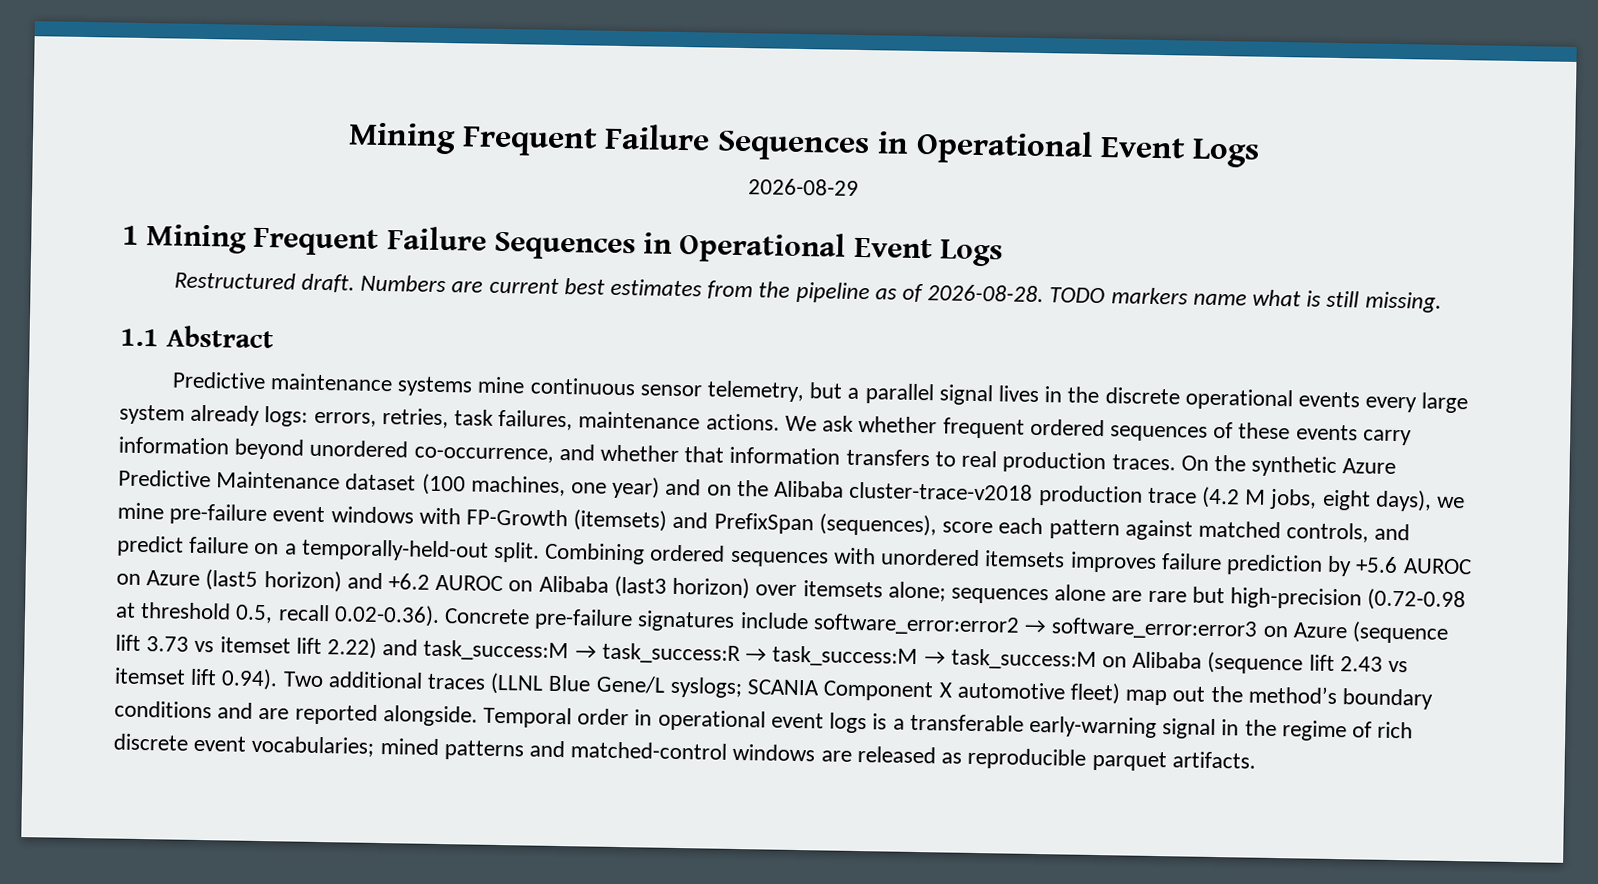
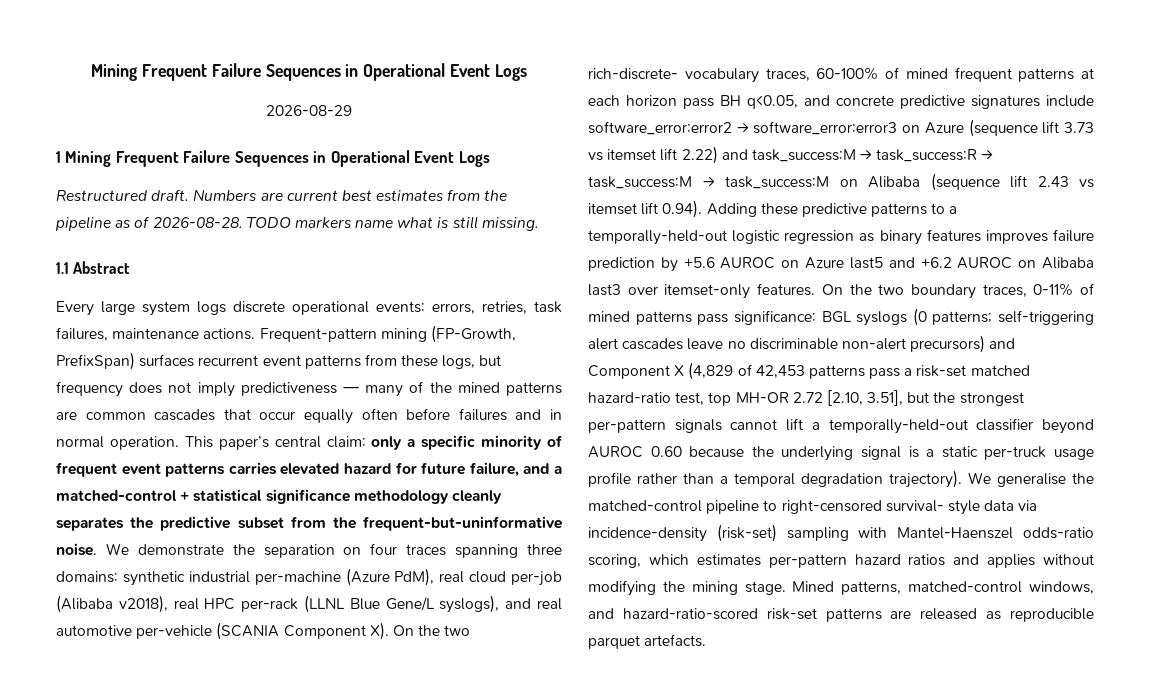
[171,371,1469,414] [119,404,309,427] Predictive maintenance systems mine continuous sensor telemetry, but a parallel signal lives in the discrete operational events every large system already logs: -> [56,301,425,316] Every large system logs discrete operational events:
[784,415,1412,446] [118,436,1397,478] [118,469,1465,512] [117,502,1411,543] [117,535,1472,577] [116,569,1467,612] [115,602,634,631] We ask whether frequent ordered sequences of these events carry information beyond unordered co-occurrence, and whether that information transfers to real production traces. On the synthetic Azure Predictive Maintenance dataset (100 machines, one year) and on the Alibaba cluster-trace-v2018 production trace (4.2 M jobs, eight days), we mine pre-failure event windows with FP-Growth (itemsets) and PrefixSpan (sequences), score each pattern against matched controls, and predict failure on a temporally-held-out split. Combining ordered sequences with unordered itemsets improves failure prediction by +5.6 AUROC on Azure (last5 horizon) and +6.2 AUROC on Alibaba (last3 horizon) over itemsets alone; sequences alone are rare but high-precision (0.72-0.98 at threshold 0.5, recall 0.02-0.36). Concrete pre-failure -> [259,325,516,343] [56,352,502,370] [56,381,562,397] [56,408,563,424] [56,435,562,450] [56,462,563,477] [56,489,502,504] [56,516,562,531] [56,543,563,558] [56,568,562,586] [56,595,562,613] [56,622,471,640] [588,67,1094,83] [588,95,965,109] Frequent-pattern mining (FP-Growth, PrefixSpan) surfaces recurrent event patterns from these logs, but frequency does not imply predictiveness — many of the mined patterns are common cascades that occur equally often before failures and in normal operation. This paper’s central claim: only a specific minority of frequent event patterns carries elevated hazard for future failure, and a matched-control + statistical significance methodology cleanly separates the predictive subset from the frequent-but-uninformative noise. We demonstrate the separation on four traces spanning three domains: synthetic industrial per-machine (Azure PdM), real cloud per-job (Alibaba v2018), real HPC per-rack (LLNL Blue Gene/L syslogs), and real automotive per-vehicle (SCANIA Component X). On the two rich-discrete- vocabulary traces, 60-100% of mined frequent patterns at each horizon pass BH q<0.05, and concrete predictive
[282,671,1433,710] [114,700,1414,742] [113,733,816,762] Two additional traces (LLNL Blue Gene/L syslogs; SCANIA Component X automotive fleet) map out the method’s boundary conditions and are reported alongside. Temporal order in operational event logs is a transferable early-warning signal in the regime of rich discrete event vocabularies; mined patterns and matched-control windows -> [706,203,958,217] [588,229,1094,245] [588,257,1094,272] [588,283,1094,299] [588,308,1094,326] [588,335,1016,353] [588,362,1030,380] [588,390,1024,406] [588,418,1094,434] [588,446,1094,461] [588,470,1094,488] [588,500,1038,515] [588,524,1094,542] [588,554,1094,568] [588,580,1094,596] [588,608,882,622] Adding these predictive patterns to a temporally-held-out logistic regression as binary features improves failure prediction by +5.6 AUROC on Azure last5 and +6.2 AUROC on Alibaba last3 over itemset-only features. On the two boundary traces, 0-11% of mined patterns pass significance: BGL syslogs (0 patterns; self-triggering alert cascades leave no discriminable non-alert precursors) and Component X (4,829 of 42,453 patterns pass a risk-set matched hazard-ratio test, top MH-OR 2.72 [2.10, 3.51], but the strongest per-pattern signals cannot lift a temporally-held-out classifier beyond AUROC 0.60 because the underlying signal is a static per-truck usage profile rather than a temporal degradation trajectory). We generalise the matched-control pipeline to right-censored survival- style data via incidence-density (risk-set) sampling with Mantel-Haenszel odds-ratio scoring, which estimates per-pattern hazard ratios and applies without modifying the mining stage. Mined patterns, matched-control windows, and hazard-ratio-scored risk-set patterns
[1171,751,1256,769] artifacts. -> [644,634,707,647] artefacts.

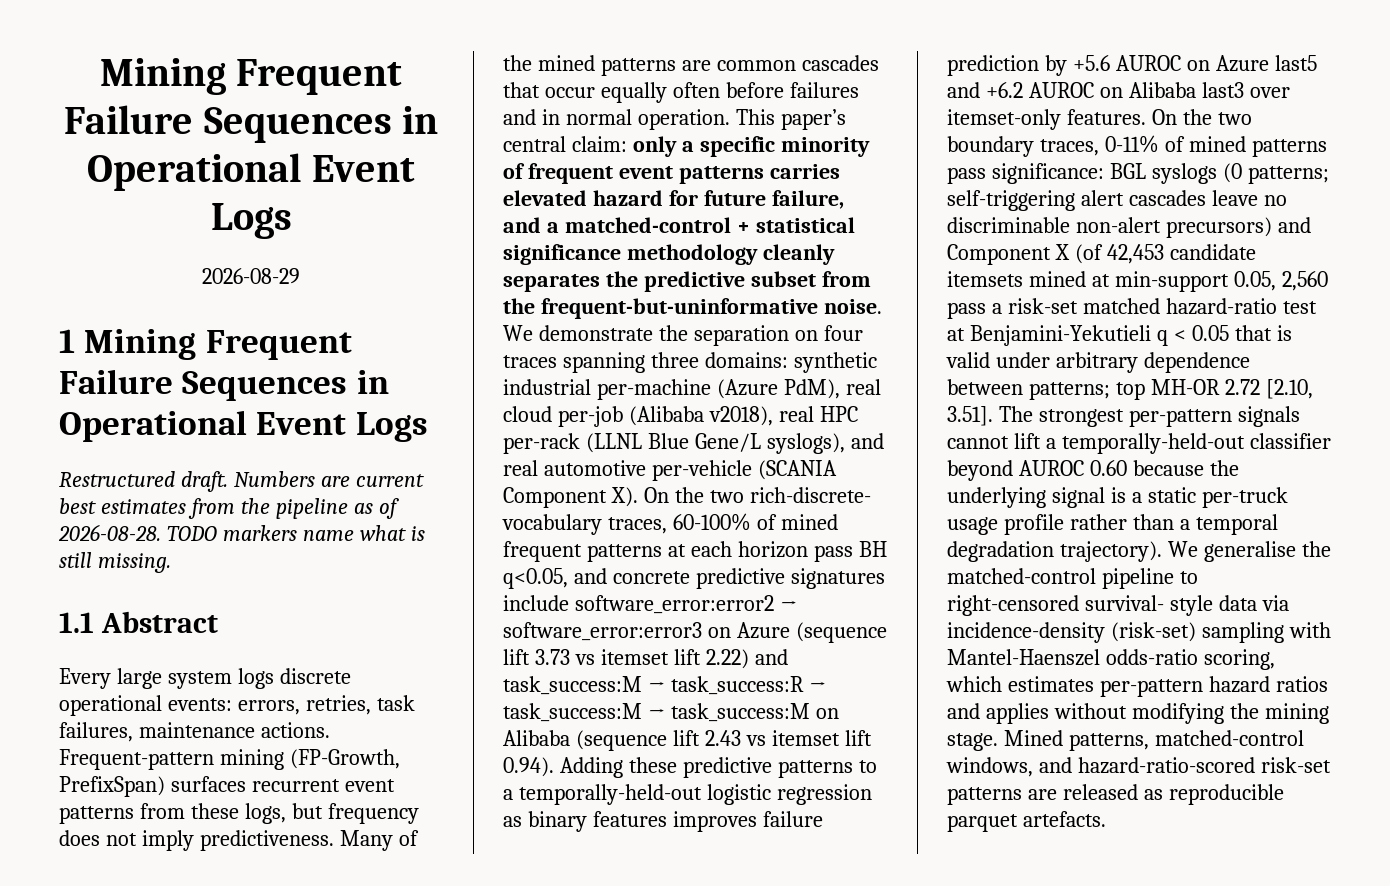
[240,382,404,397] predictiveness — many -> [199,830,393,851] predictiveness. Many
[688,362,865,380] (4,829 of 42,453 patterns -> [1074,244,1256,264] [947,271,1328,292] (of 42,453 candidate itemsets mined at min-support 0.05, 2,560
[675,392,705,405] test, -> [1282,301,1317,314] [947,325,1292,346] [946,352,1250,373] [947,379,1110,400] test at Benjamini-Yekutieli q < 0.05 that is valid under arbitrary dependence between patterns;
[867,390,956,406] 3.51], but the -> [947,406,1033,426] 3.51]. The

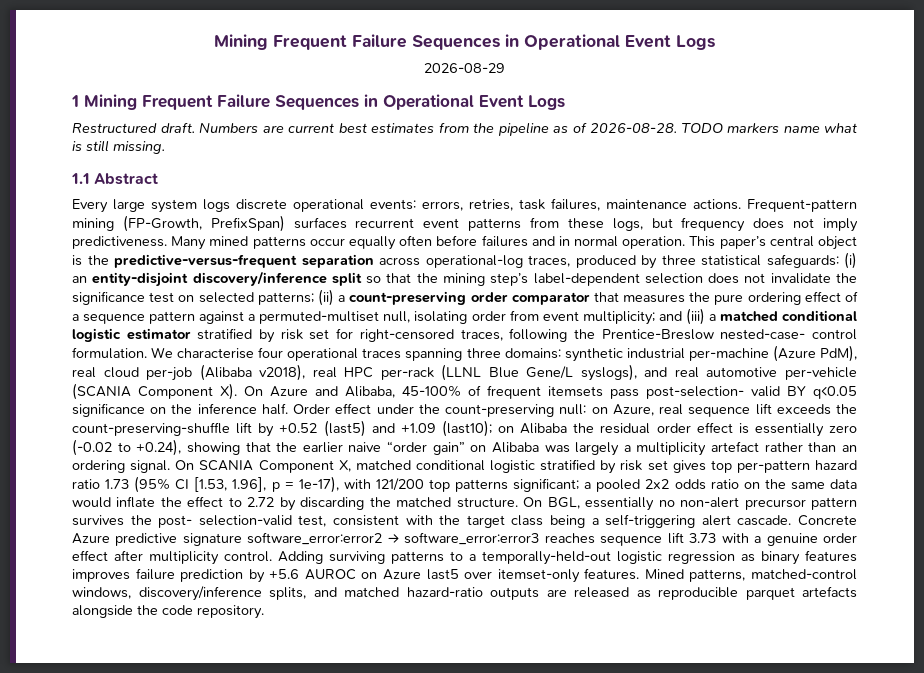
[398,830,419,846] [503,55,879,76] [503,82,540,98] of the mined patterns are common cascades that -> [209,236,306,249] mined patterns
[571,136,870,157] [503,163,840,184] [503,190,844,209] [503,217,855,233] [503,244,835,265] [503,271,871,292] [503,298,882,319] [503,325,863,346] claim: only a specific minority of frequent event patterns carries elevated hazard for future failure, and a matched-control + statistical significance methodology cleanly separates the predictive subset from the frequent-but-uninformative noise. We demonstrate the separation on four -> [818,236,857,250] [72,252,857,269] [72,271,858,287] [72,289,858,306] [72,308,857,325] [72,328,858,343] [72,347,359,361] object is the predictive-versus-frequent separation across operational-log traces, produced by three statistical safeguards: (i) an entity-disjoint discovery/inference split so that the mining step’s label-dependent selection does not invalidate the significance test on selected patterns; (ii) a count-preserving order comparator that measures the pure ordering effect of a sequence pattern against a permuted-multiset null, isolating order from event multiplicity; and (iii) a matched conditional logistic estimator stratified by risk set for right-censored traces, following the Prentice-Breslow nested-case- control formulation. We characterise four operational
[674,487,871,503] [502,513,838,535] [503,541,887,562] [503,568,885,589] [503,595,797,614] [503,622,887,643] [503,649,788,669] [503,676,826,695] [503,703,839,722] [503,730,872,751] [503,757,772,778] the two rich-discrete- vocabulary traces, 60-100% of mined frequent patterns at each horizon pass BH q<0.05, and concrete predictive signatures include software_error:error2 → software_error:error3 on Azure (sequence lift 3.73 vs itemset lift 2.22) and task_success:M → task_success:R → task_success:M → task_success:M on Alibaba (sequence lift 2.43 vs itemset lift 0.94). Adding these predictive -> [270,385,857,399] [72,403,858,417] [72,420,857,437] [72,439,858,456] [72,459,857,474] [72,476,858,493] [72,496,858,511] [72,514,858,528] [72,532,857,546] [72,550,385,565] Azure and Alibaba, 45-100% of frequent itemsets pass post-selection- valid BY q<0.05 significance on the inference half. Order effect under the count-preserving null: on Azure, real sequence lift exceeds the count-preserving-shuffle lift by +0.52 (last5) and +1.09 (last10); on Alibaba the residual order effect is essentially zero (-0.02 to +0.24), showing that the earlier naive “order gain” on Alibaba was largely a multiplicity artefact rather than an ordering signal. On SCANIA Component X, matched conditional logistic stratified by risk set gives top per-pattern hazard ratio 1.73 (95% CI [1.53, 1.96], p = 1e-17), with 121/200 top patterns significant; a pooled 2x2 odds ratio on the same data would inflate the effect to 2.72 by discarding the matched structure. On BGL, essentially no non-alert precursor pattern survives the post- selection-valid test, consistent with the target class being a self-triggering alert cascade. Concrete Azure predictive signature software_error:error2 → software_error:error3 reaches sequence lift 3.73 with a genuine order effect after multiplicity control. Adding surviving
[947,82,1290,98] [947,109,1252,130] [947,135,1327,157] [947,163,1329,184] [947,190,1287,211] [947,217,1311,238] [947,244,1256,265] [947,271,1328,292] [947,298,1317,319] [947,325,1292,346] [946,352,1250,373] [947,379,1313,400] [947,406,1300,427] [947,433,1331,454] [947,460,1239,481] [947,487,1288,508] [947,514,1278,535] [947,541,1331,562] [947,568,1198,589] [947,595,1289,616] [947,622,1331,643] [947,649,1275,670] [946,676,1328,697] [947,703,1329,724] [947,730,1304,751] [946,757,1331,777] [947,787,1022,805] and +6.2 AUROC on Alibaba last3 over itemset-only features. On the two boundary traces, 0-11% of mined patterns pass significance: BGL syslogs (0 patterns; self-triggering alert cascades leave no discriminable non-alert precursors) and Component X (of 42,453 candidate itemsets mined at min-support 0.05, 2,560 pass a risk-set matched hazard-ratio test at Benjamini-Yekutieli q < 0.05 that is valid under arbitrary dependence between patterns; top MH-OR 2.72 [2.10, 3.51]. The strongest per-pattern signals cannot lift a temporally-held-out classifier beyond AUROC 0.60 because the underlying signal is a static per-truck usage profile rather than a temporal degradation trajectory). We generalise the matched-control pipeline to right-censored survival- style data via incidence-density (risk-set) sampling with Mantel-Haenszel odds-ratio scoring, which estimates per-pattern hazard ratios and applies without modifying the mining stage. Mined patterns, matched-control windows, and hazard-ratio-scored risk-set patterns -> [464,568,857,583] [72,586,539,601] over itemset-only features. Mined patterns, matched-control windows, discovery/inference splits, and matched hazard-ratio outputs
[1022,811,1106,827] artefacts. -> [802,586,857,598] [72,605,264,619] artefacts alongside the code repository.

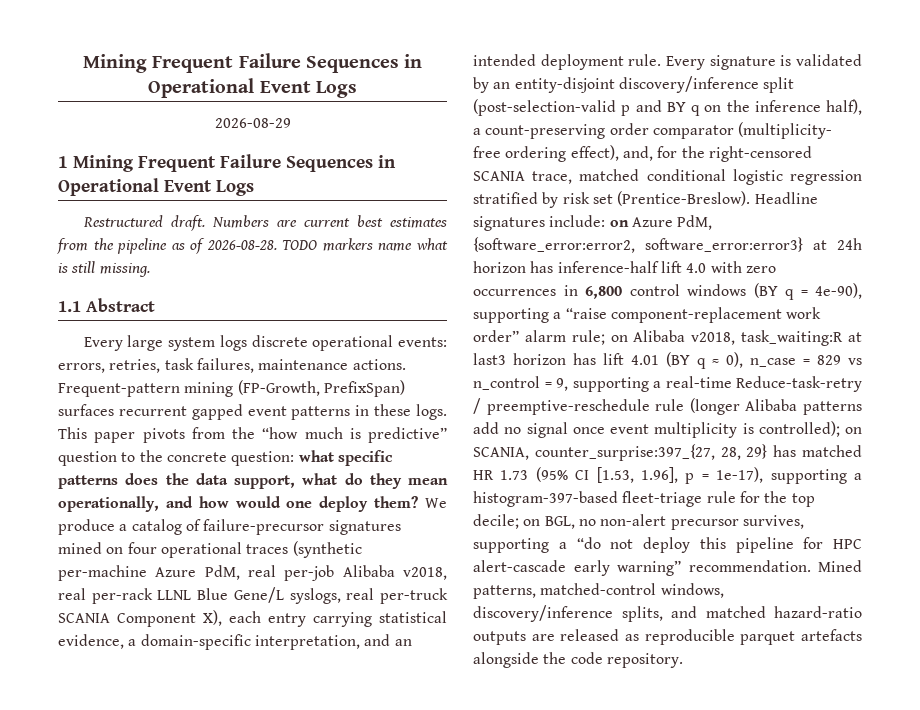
(415, 223) none -> [191,404,243,420] gapped
[529,217,858,232] [72,235,857,250] [72,252,857,269] [72,271,858,287] [72,289,858,306] [72,308,857,325] [72,328,858,343] [72,345,858,362] [72,364,857,381] [72,383,857,400] [72,403,858,417] [72,420,857,437] [72,439,858,456] [72,459,857,474] [72,479,100,489] from these logs, but frequency does not imply predictiveness. Many mined patterns occur equally often before failures and in normal operation. This paper’s central object is the predictive-versus-frequent separation across operational-log traces, produced by three statistical safeguards: (i) an entity-disjoint discovery/inference split so that the mining step’s label-dependent selection does not invalidate the significance test on selected patterns; (ii) a count-preserving order comparator that measures the pure ordering effect of a sequence pattern against a permuted-multiset null, isolating order from event multiplicity; and (iii) a matched conditional logistic estimator stratified by risk set for right-censored traces, following the Prentice-Breslow nested-case- control formulation. We characterise four operational traces spanning three domains: synthetic industrial per-machine (Azure PdM), real cloud per-job (Alibaba v2018), real HPC per-rack (LLNL Blue Gene/L syslogs), and real automotive per-vehicle (SCANIA Component X). On Azure and Alibaba, 45-100% of frequent itemsets pass post-selection- valid BY q<0.05 significance on the inference half. Order effect under the count-preserving null: on Azure, real sequence lift exceeds the count-preserving-shuffle lift by +0.52 (last5) and +1.09 (last10); on Alibaba the residual order effect is essentially zero (-0.02 to +0.24), showing that the earlier naive “order gain” on Alibaba was largely a multiplicity artefact rather than an ordering signal. On SCANIA Component X, matched conditional logistic stratified by risk set gives top per-pattern hazard ratio -> [355,404,447,420] [58,427,447,443] [58,450,393,466] [58,473,448,489] [58,496,447,512] [58,519,401,535] [58,541,362,558] [58,565,447,581] [58,587,449,604] [58,610,447,627] [58,634,412,650] [473,54,863,70] [473,76,795,93] [473,99,862,116] [473,122,833,139] [473,145,812,162] [473,169,862,185] [473,191,818,208] [473,215,713,231] [473,237,862,253] [473,261,776,273] [473,283,862,300] [473,307,822,323] [473,330,862,346] [473,352,862,369] [473,376,862,392] [473,398,862,415] [473,421,862,438] [473,444,862,461] [473,470,494,480] in these logs. This paper pivots from the “how much is predictive” question to the concrete question: what specific patterns does the data support, what do they mean operationally, and how would one deploy them? We produce a catalog of failure-precursor signatures mined on four operational traces (synthetic per-machine Azure PdM, real per-job Alibaba v2018, real per-rack LLNL Blue Gene/L syslogs, real per-truck SCANIA Component X), each entry carrying statistical evidence, a domain-specific interpretation, and an intended deployment rule. Every signature is validated by an entity-disjoint discovery/inference split (post-selection-valid p and BY q on the inference half), a count-preserving order comparator (multiplicity- free ordering effect), and, for the right-censored SCANIA trace, matched conditional logistic regression stratified by risk set (Prentice-Breslow). Headline signatures include: on Azure PdM, {software_error:error2, software_error:error3} at 24h horizon has inference-half lift 4.0 with zero occurrences in 6,800 control windows (BY q = 4e-90), supporting a “raise component-replacement work order” alarm rule; on Alibaba v2018, task_waiting:R at last3 horizon has lift 4.01 (BY q ≈ 0), n_case = 829 vs n_control = 9, supporting a real-time Reduce-task-retry / preemptive-reschedule rule (longer Alibaba patterns add no signal once event multiplicity is controlled); on SCANIA, counter_surprise:397_{27, 28, 29} has matched HR
[343,478,858,492] [72,496,858,511] [72,514,858,528] [72,532,857,546] [72,550,857,565] [72,568,640,583] with 121/200 top patterns significant; a pooled 2x2 odds ratio on the same data would inflate the effect to 2.72 by discarding the matched structure. On BGL, essentially no non-alert precursor pattern survives the post- selection-valid test, consistent with the target class being a self-triggering alert cascade. Concrete Azure predictive signature software_error:error2 → software_error:error3 reaches sequence lift 3.73 with a genuine order effect after multiplicity control. Adding surviving patterns to a temporally-held-out logistic regression as binary features improves failure prediction by +5.6 AUROC on Azure last5 over itemset-only features. -> [770,469,862,484] [473,491,815,507] [473,514,804,530] [473,537,862,553] [473,560,811,576] supporting a histogram-397-based fleet-triage rule for the top decile; on BGL, no non-alert precursor survives, supporting a “do not deploy this pipeline for HPC alert-cascade early warning” recommendation.

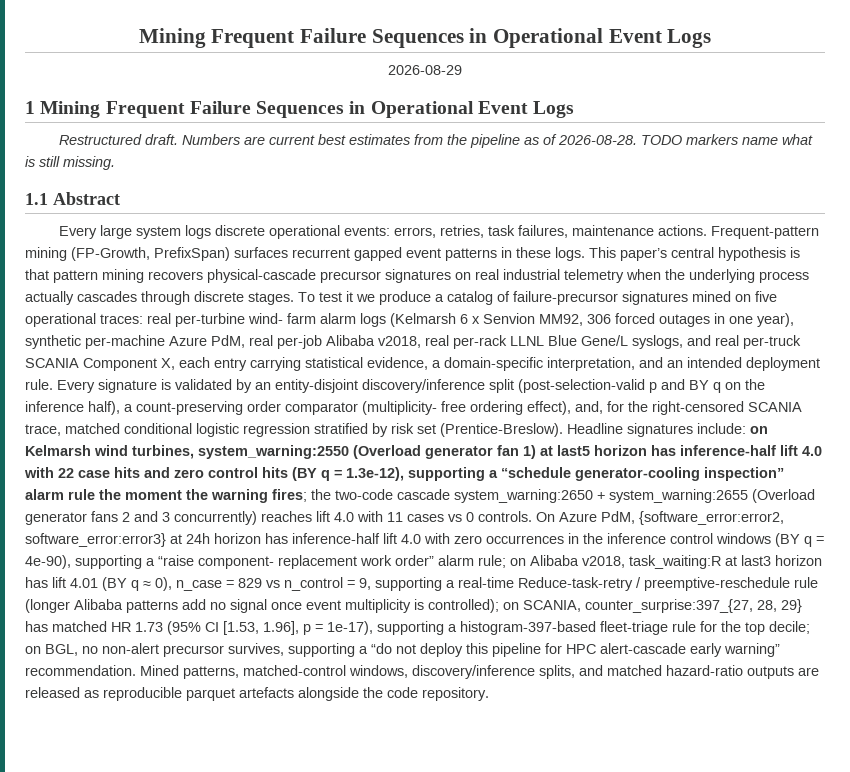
[94,427,447,443] [58,450,393,466] [58,473,448,489] [58,496,447,512] paper pivots from the “how much is predictive” question to the concrete question: what specific patterns does the data support, what do they mean operationally, and how would one deploy them? We -> [620,247,800,261] [25,269,809,283] [25,291,375,305] paper’s central hypothesis is that pattern mining recovers physical-cascade precursor signatures on real industrial telemetry when the underlying process actually cascades through discrete stages. To test it we
[127,541,362,558] four operational traces (synthetic -> [755,291,777,302] [25,313,794,327] [25,335,81,349] five operational traces: real per-turbine wind- farm alarm logs (Kelmarsh 6 x Senvion MM92, 306 forced outages in one year), synthetic
(341, 596) none -> [687,335,711,346] and
[203,610,222,626] X), -> [161,358,175,370] X,
(629, 223) none -> [25,445,822,459] [24,467,784,481] [25,489,815,503] [25,511,555,525] Kelmarsh wind turbines, system_warning:2550 (Overload generator fan 1) at last5 horizon has inference-half lift 4.0 with 22 case hits and zero control hits (BY q = 1.3e-12), supporting a “schedule generator-cooling inspection” alarm rule the moment the warning fires; the two-code cascade system_warning:2650 + system_warning:2655 (Overload generator fans 2 and 3 concurrently) reaches lift 4.0 with 11 cases vs 0 controls. On
[585,286,622,299] 6,800 -> [583,533,666,544] the inference
[610,307,782,323] component-replacement -> [198,555,357,569] component- replacement

